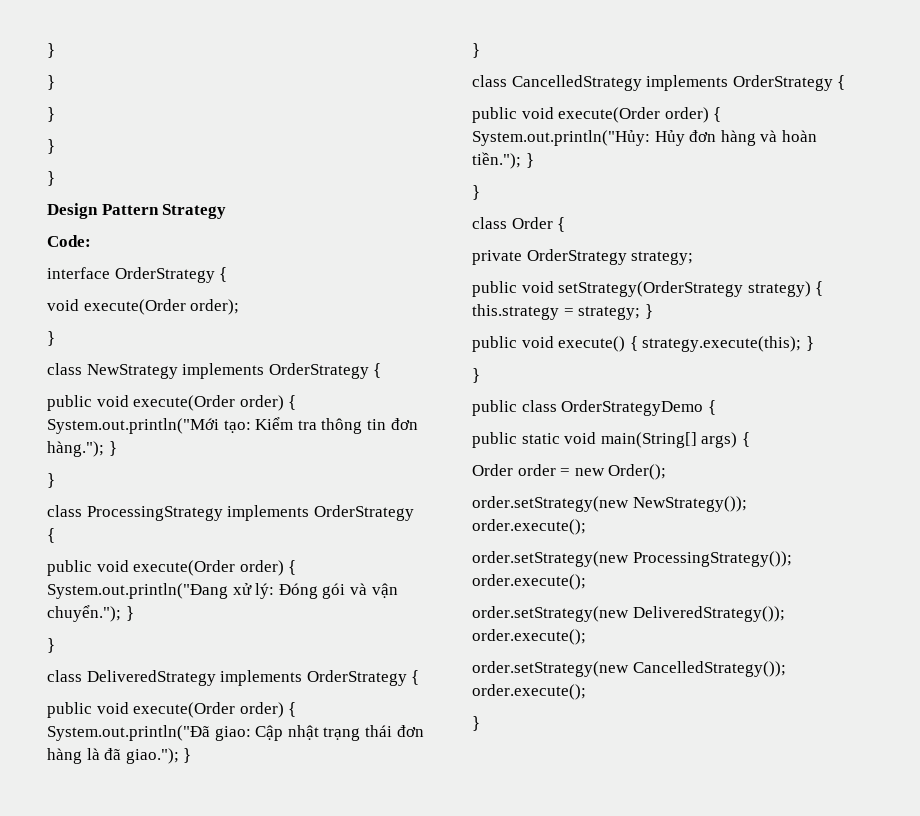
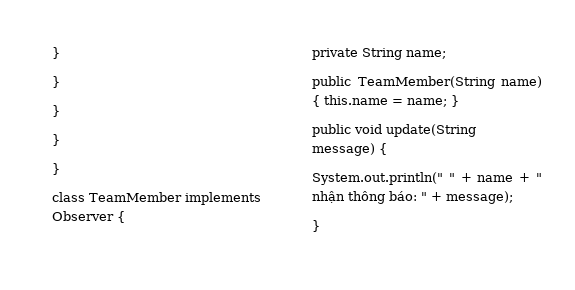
[47,203,227,219] [47,235,91,247] [47,267,228,283] [47,299,240,315] [47,331,55,346] [47,363,382,379] [47,395,297,411] [47,417,418,434] [47,441,117,457] [47,473,55,488] [47,505,414,521] [47,528,55,543] [47,560,297,576] [47,583,398,599] [47,605,134,622] [47,638,55,653] [47,670,420,686] [47,702,297,718] [47,725,424,741] [47,748,192,764] [472,43,480,58] [472,75,846,91] [472,107,722,123] [472,130,817,146] [472,152,534,169] [472,185,480,200] [472,217,553,229] Design Pattern Strategy // Code: // interface OrderStrategy { // void execute(Order order); // } // class NewStrategy implements OrderStrategy { // public void execute(Order order) { System.out.println("Mới tạo: Kiểm tra thông tin đơn hàng."); } // } // class ProcessingStrategy implements OrderStrategy { // public void execute(Order order) { System.out.println("Đang xử lý: Đóng gói và vận chuyển."); } // } // class DeliveredStrategy implements OrderStrategy { // public void execute(Order order) { System.out.println("Đã giao: Cập nhật trạng thái đơn hàng là đã giao."); } // } // class CancelledStrategy implements OrderStrategy { // public void execute(Order order) { System.out.println("Hủy: Hủy đơn hàng và hoàn tiền."); } // } // class Order -> [52,192,261,205] [52,211,114,221] class TeamMember implements Observer
[526,249,694,265] [472,281,824,297] [472,304,641,320] OrderStrategy strategy; // public void setStrategy(OrderStrategy strategy) { this.strategy = strategy; -> [362,48,446,60] [312,76,542,89] [312,95,447,107] String name; // public TeamMember(String name) { this.name = name;
[558,336,814,352] [472,368,480,383] [472,400,716,416] [472,432,750,448] [472,464,667,480] [472,496,747,512] [472,519,586,535] [472,551,792,567] [472,574,586,590] [472,606,785,622] [472,629,586,645] [472,661,786,677] [472,684,586,700] execute() { strategy.execute(this); } // } // public class OrderStrategyDemo { // public static void main(String[] args) { // Order order = new Order(); // order.setStrategy(new NewStrategy()); order.execute(); // order.setStrategy(new ProcessingStrategy()); order.execute(); // order.setStrategy(new DeliveredStrategy()); order.execute(); // order.setStrategy(new CancelledStrategy()); order.execute(); -> [386,124,476,137] [312,143,387,156] [312,172,542,185] [312,191,513,204] update(String message) { // System.out.println(" " + name + " nhận thông báo: " + message);

